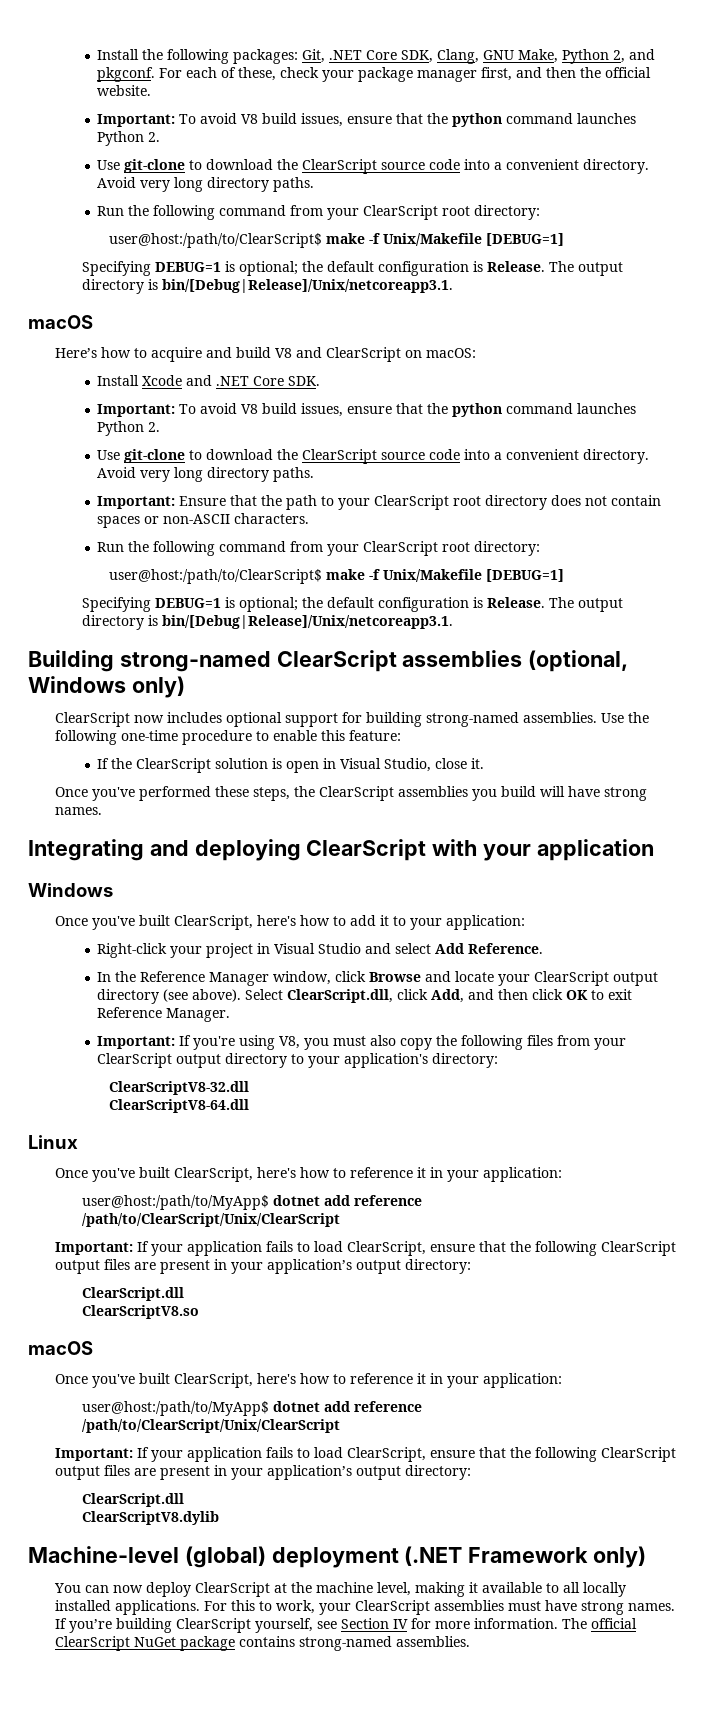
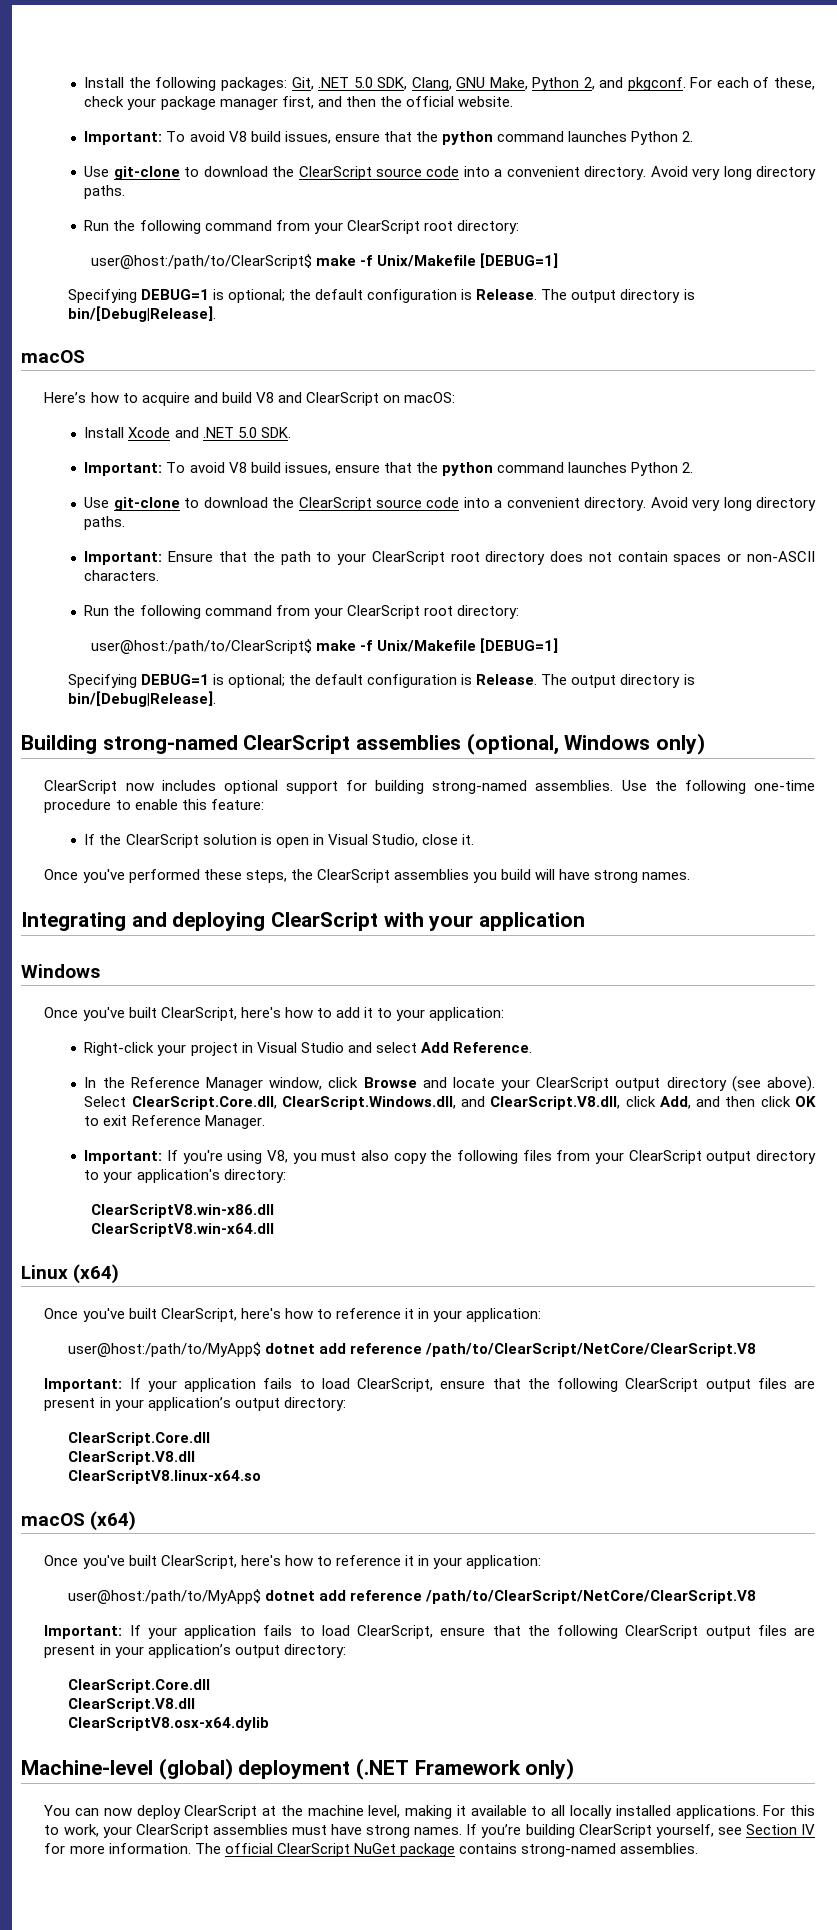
[366,50,398,60] Core -> [353,77,373,88] 5.0
[161,279,453,293] bin/[Debug|Release]/Unix/netcoreapp3.1. -> [67,306,216,322] bin/[Debug|Release].
[253,376,285,386] Core -> [237,427,257,438] 5.0
[161,615,453,629] bin/[Debug|Release]/Unix/netcoreapp3.1. -> [67,691,216,707] bin/[Debug|Release].
[287,989,394,1003] ClearScript.dll, -> [131,1096,621,1110] ClearScript.Core.dll, ClearScript.Windows.dll, and ClearScript.V8.dll,
[108,1081,249,1095] [108,1099,249,1113] ClearScriptV8-32.dll // ClearScriptV8-64.dll -> [91,1204,275,1218] [91,1223,275,1237] ClearScriptV8.win-x86.dll // ClearScriptV8.win-x64.dll
(78, 1142) none -> [73,1264,120,1284] (x64)
[81,1213,340,1227] /path/to/ClearScript/Unix/ClearScript -> [425,1343,757,1357] /path/to/ClearScript/NetCore/ClearScript.V8
[81,1287,184,1301] [81,1305,199,1319] [28,1341,93,1355] ClearScript.dll // ClearScriptV8.so // macOS -> [67,1432,210,1446] [67,1451,195,1465] [67,1470,261,1484] [21,1511,137,1531] ClearScript.Core.dll // ClearScript.V8.dll // ClearScriptV8.linux-x64.so // macOS (x64)
[81,1419,340,1433] /path/to/ClearScript/Unix/ClearScript -> [425,1590,757,1604] /path/to/ClearScript/NetCore/ClearScript.V8
[81,1493,184,1507] [81,1511,219,1525] ClearScript.dll // ClearScriptV8.dylib -> [67,1679,210,1693] [67,1698,195,1712] [67,1717,269,1731] ClearScript.Core.dll // ClearScript.V8.dll // ClearScriptV8.osx-x64.dylib

